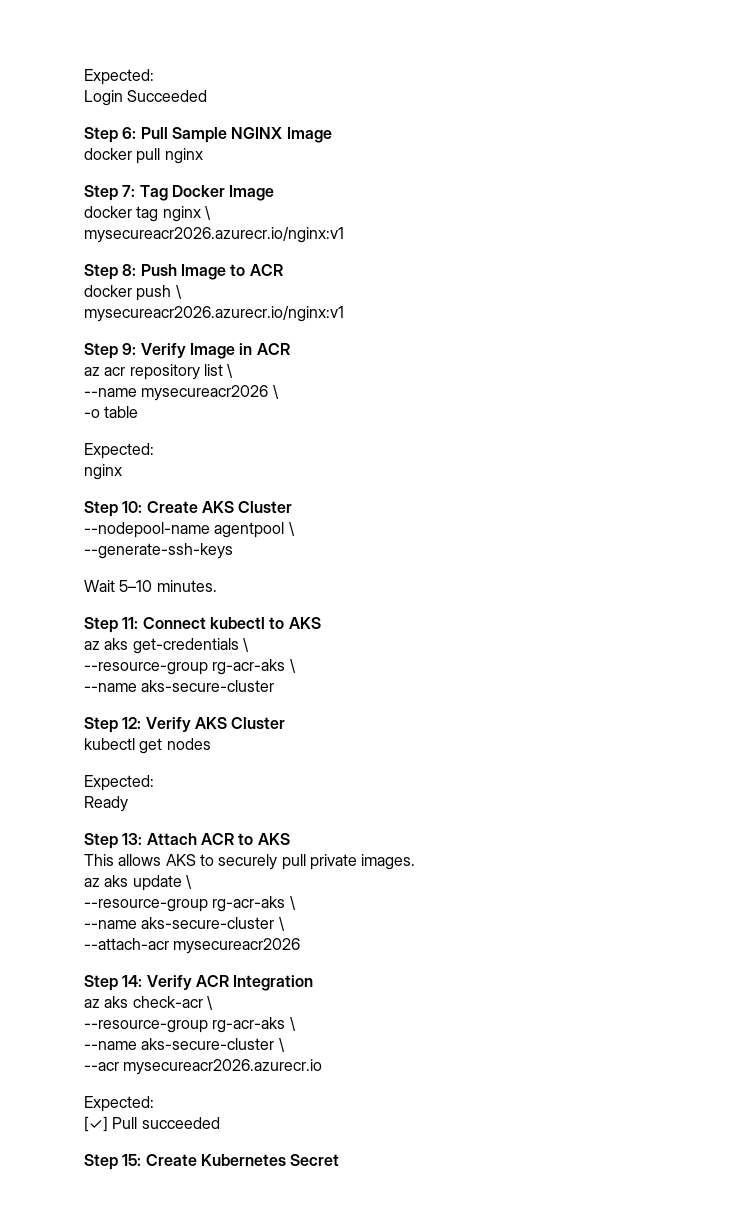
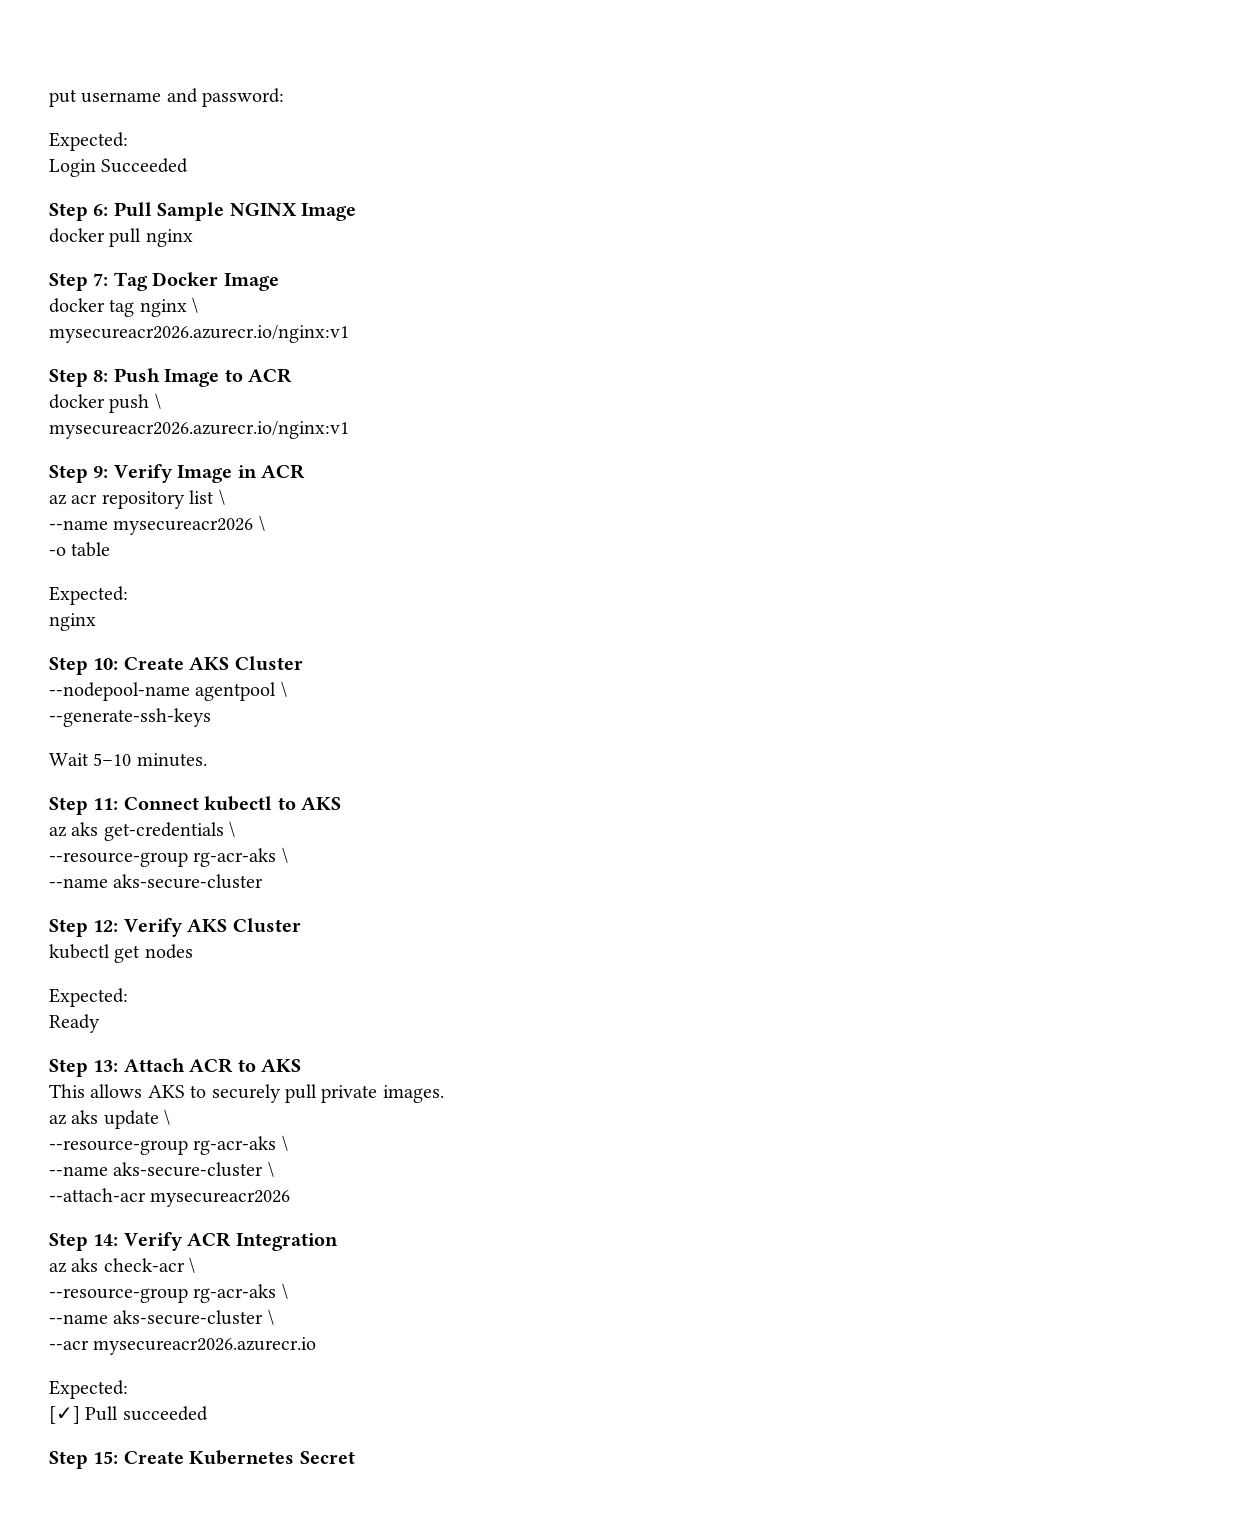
(84, 77) none -> [49,88,285,107] put username and password: //

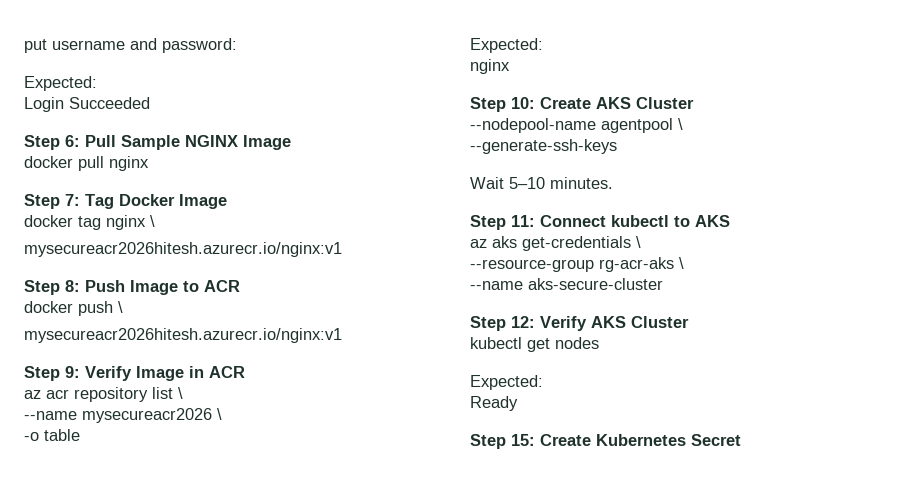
[49,325,349,343] mysecureacr2026.azurecr.io/nginx:v1 -> [24,242,342,257] mysecureacr2026hitesh.azurecr.io/nginx:v1
[49,421,349,439] mysecureacr2026.azurecr.io/nginx:v1 -> [24,328,342,343] mysecureacr2026hitesh.azurecr.io/nginx:v1
[49,1058,301,1077] [49,1084,444,1103] [49,1109,171,1129] [49,1135,288,1155] [49,1161,274,1177] [49,1188,291,1207] [49,1232,338,1251] [49,1257,196,1273] [49,1283,288,1303] [49,1309,274,1325] [49,1337,317,1355] [49,1380,128,1399] [49,1406,208,1424] // Step 13: Attach ACR to AKS // This allows AKS to securely pull private images. // az aks update \ // --resource-group rg-acr-aks \ // --name aks-secure-cluster \ // --attach-acr mysecureacr2026 // Step 14: Verify ACR Integration // az aks check-acr \ // --resource-group rg-acr-aks \ // --name aks-secure-cluster \ // --acr mysecureacr2026.azurecr.io // Expected: // [✓] Pull succeeded -> (518, 403) none

